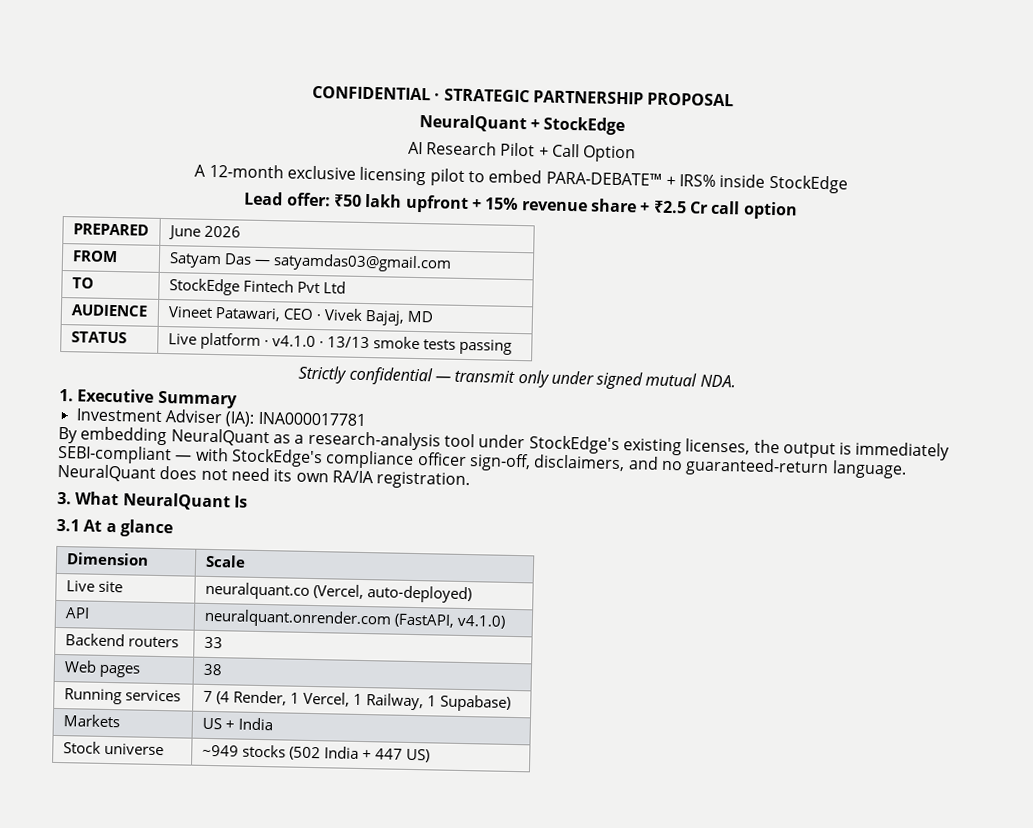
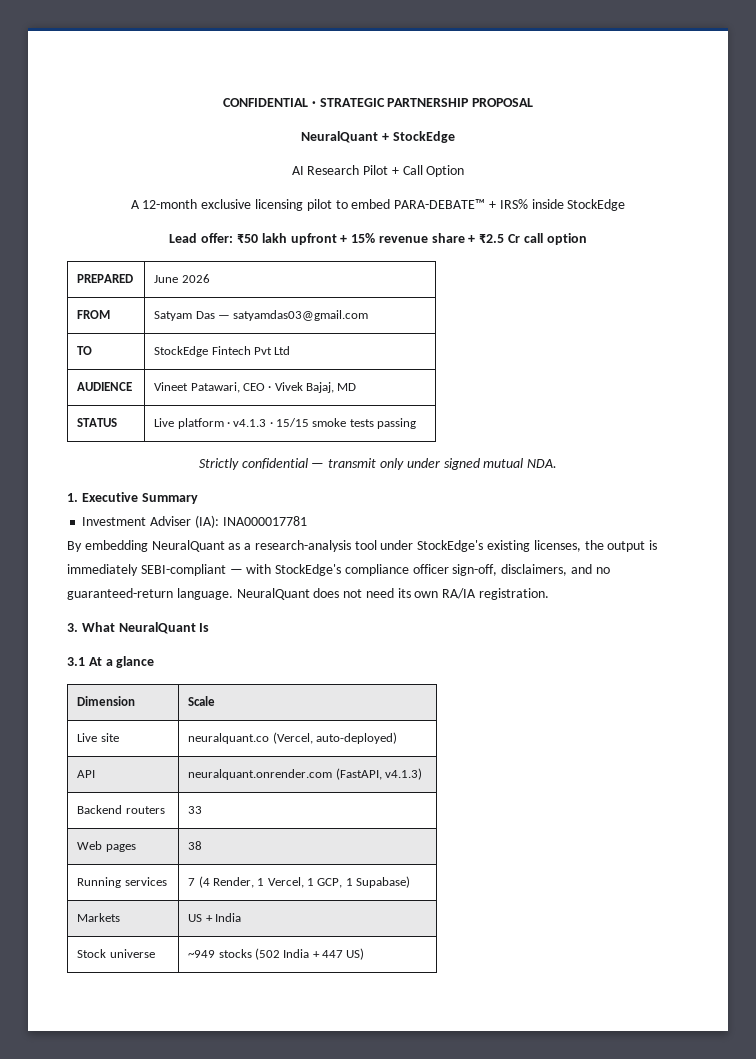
[271,335,370,349] v4.1.0 · 13/13 -> [233,418,310,427] v4.1.3 · 15/15
[456,614,506,629] v4.1.0) -> [384,768,422,780] v4.1.3)
[365,693,424,711] Railway, -> [317,878,343,888] GCP,

